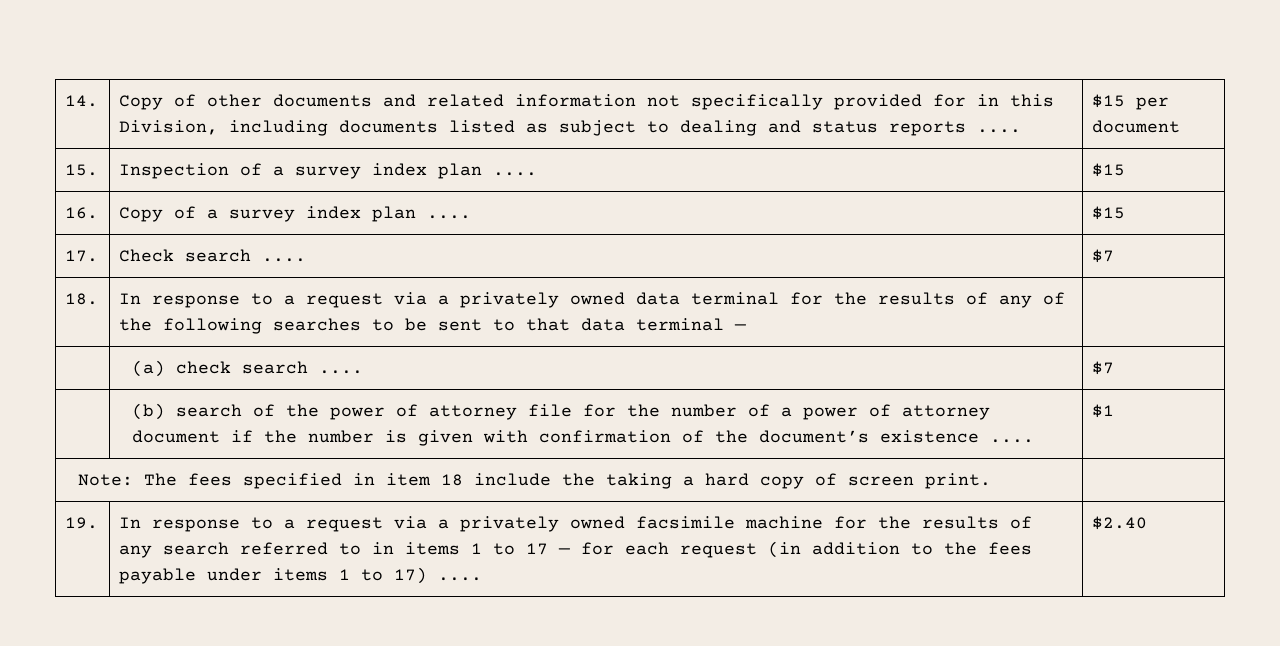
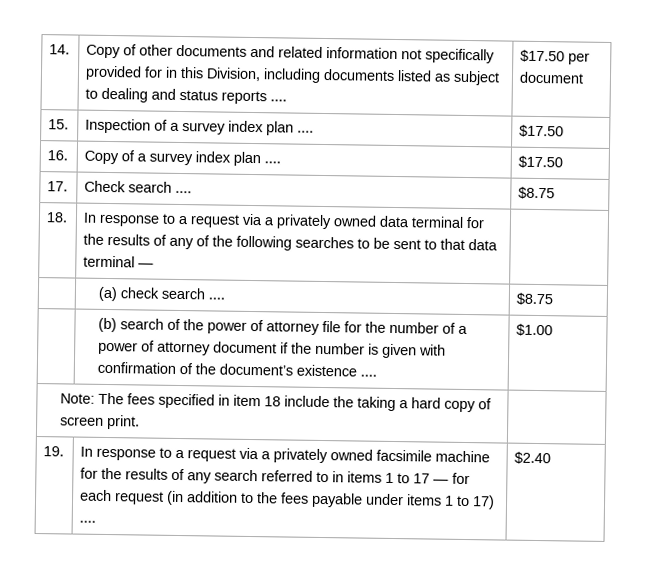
[1092,94,1126,108] $15 -> [520,49,566,63] $17.50
[1092,163,1126,177] $15 -> [519,124,565,138] $17.50
[1092,206,1126,220] $15 -> [518,155,564,169] $17.50
[1092,249,1115,263] $7 -> [518,186,556,200] $8.75
[1092,361,1115,375] $7 -> [516,292,554,306] $8.75
[1092,404,1115,418] $1 -> [516,323,554,337] $1.00

